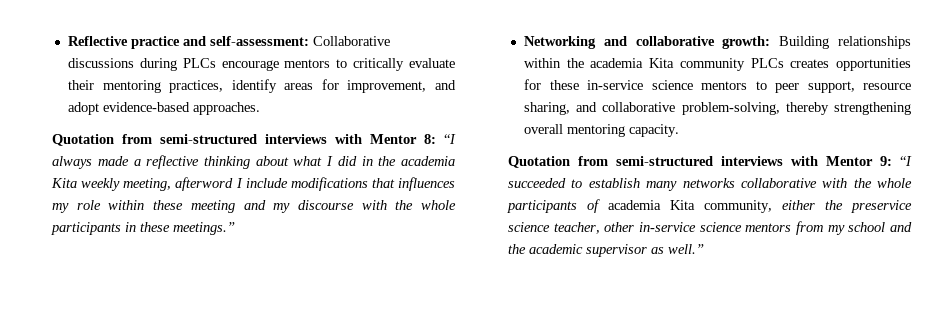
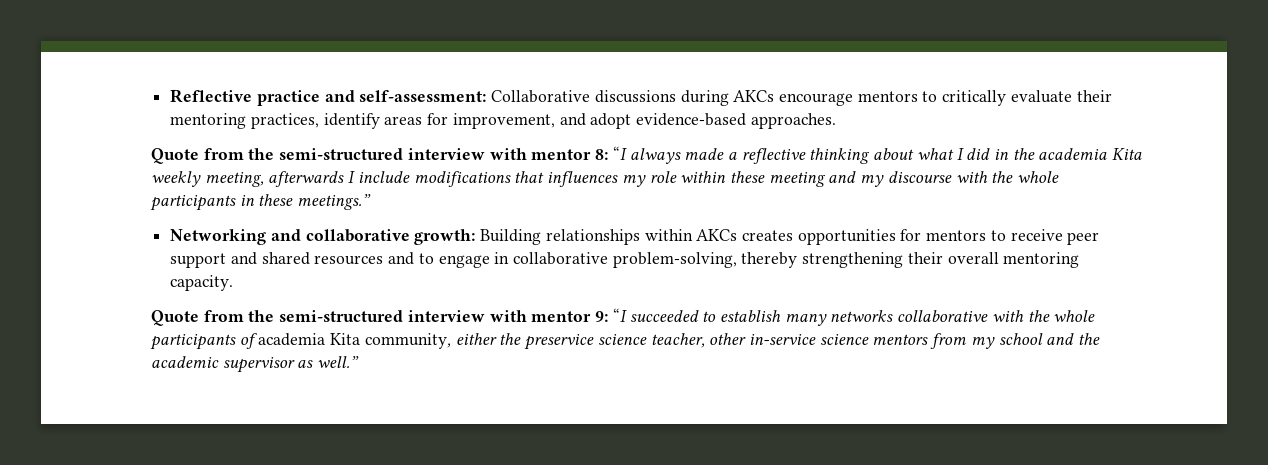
[182,58,216,68] PLCs -> [733,90,775,102] AKCs
[52,134,418,146] Quotation from semi-structured interviews with Mentor -> [150,148,592,164] Quote from the semi-structured interview with mentor
[175,177,234,191] afterword -> [268,171,345,187] afterwards
[566,58,911,71] [524,79,911,93] [524,102,598,115] the academia Kita community PLCs creates opportunities for these in-service science mentors to peer support, resource sharing, and -> [696,229,1100,245] [170,252,510,268] AKCs creates opportunities for mentors to receive peer support and shared resources and to engage in
(911, 108) none -> [907,252,943,264] their
[508,156,874,168] Quotation from semi-structured interviews with Mentor -> [150,310,592,326] Quote from the semi-structured interview with mentor

